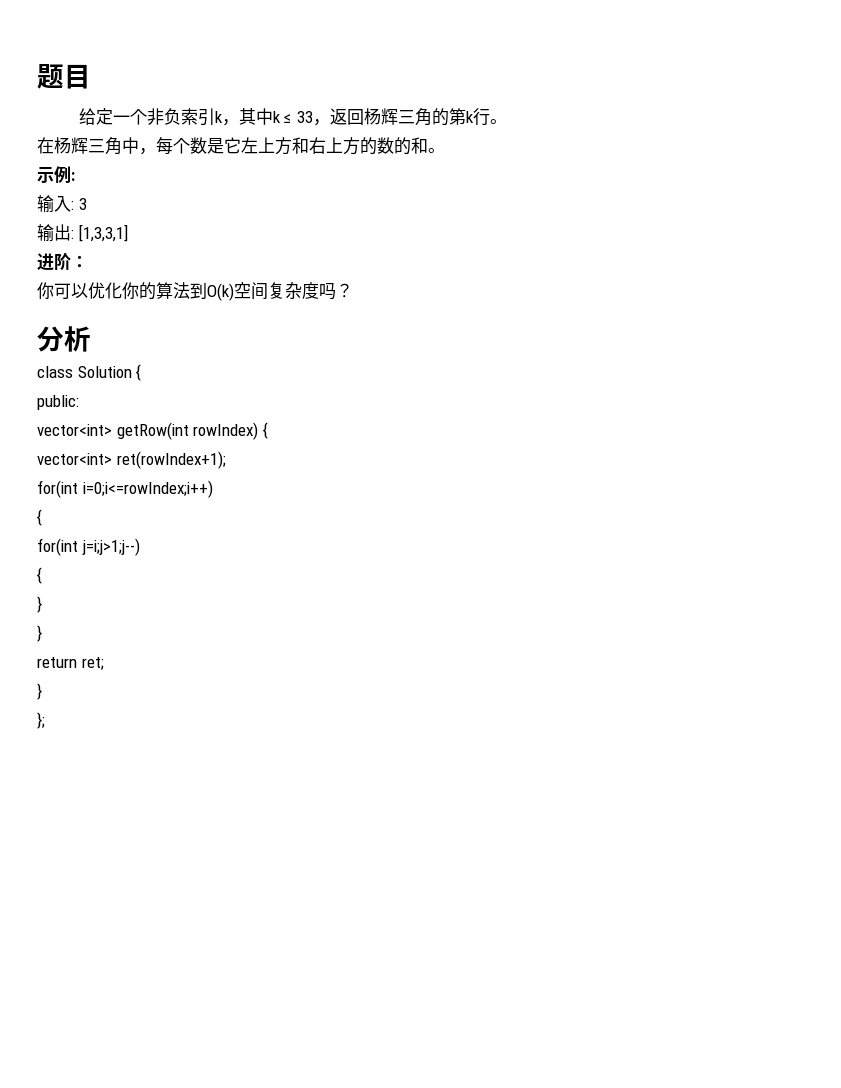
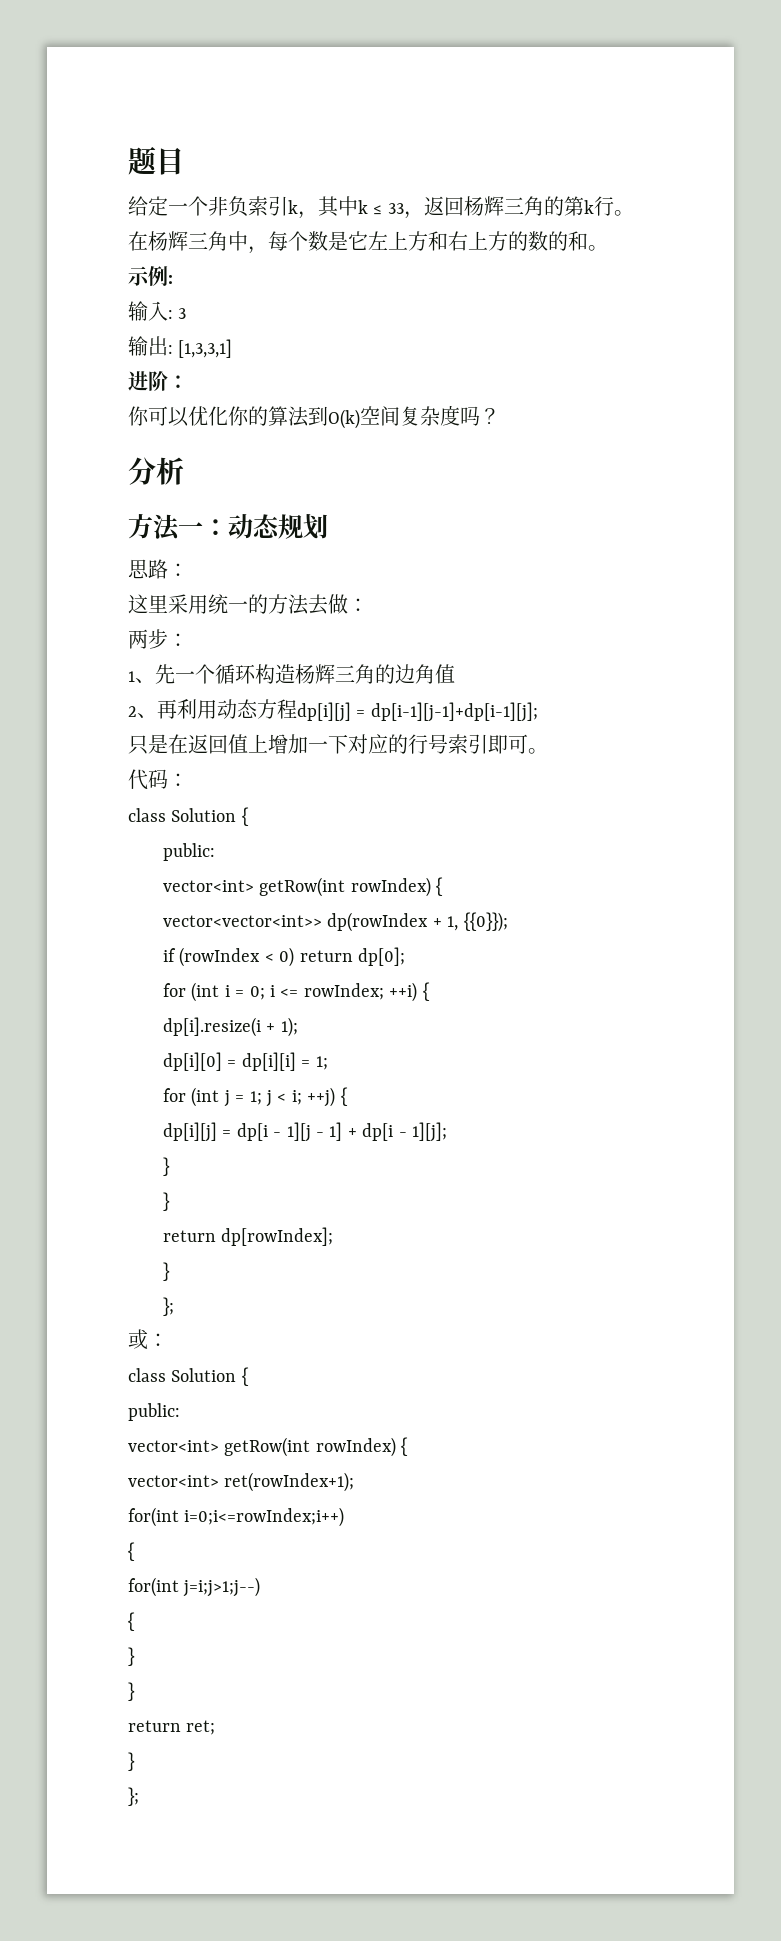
(91, 339) none -> [128,513,328,541] [128,559,188,579] [128,594,368,615] [128,629,188,649] [128,664,455,684] [128,699,538,722] [128,734,548,755] [128,769,188,790] [128,807,249,826] [162,843,215,861] [162,877,444,897] [162,912,508,932] [162,947,405,967] [162,982,430,1002] [162,1017,298,1037] [162,1052,328,1071] [162,1087,348,1107] [162,1122,447,1142] [162,1157,170,1176] [162,1192,170,1211] [162,1227,334,1246] [162,1262,170,1281] [162,1297,174,1316] [128,1329,168,1350] // 方法一：动态规划 // 思路： // 这里采用统一的方法去做： // 两步： // 1、先一个循环构造杨辉三角的边角值 // 2、再利用动态方程dp[i][j] = dp[i-1][j-1]+dp[i-1][j]; // 只是在返回值上增加一下对应的行号索引即可。 // 代码： // class Solution { // public: // vector<int> getRow(int rowIndex) { // vector<vector<int>> dp(rowIndex + 1, {{0}}); // if (rowIndex < 0) return dp[0]; // for (int i = 0; i <= rowIndex; ++i) { // dp[i].resize(i + 1); // dp[i][0] = dp[i][i] = 1; // for (int j = 1; j < i; ++j) { // dp[i][j] = dp[i - 1][j - 1] + dp[i - 1][j]; // } // } // return dp[rowIndex]; // } // }; // 或：

